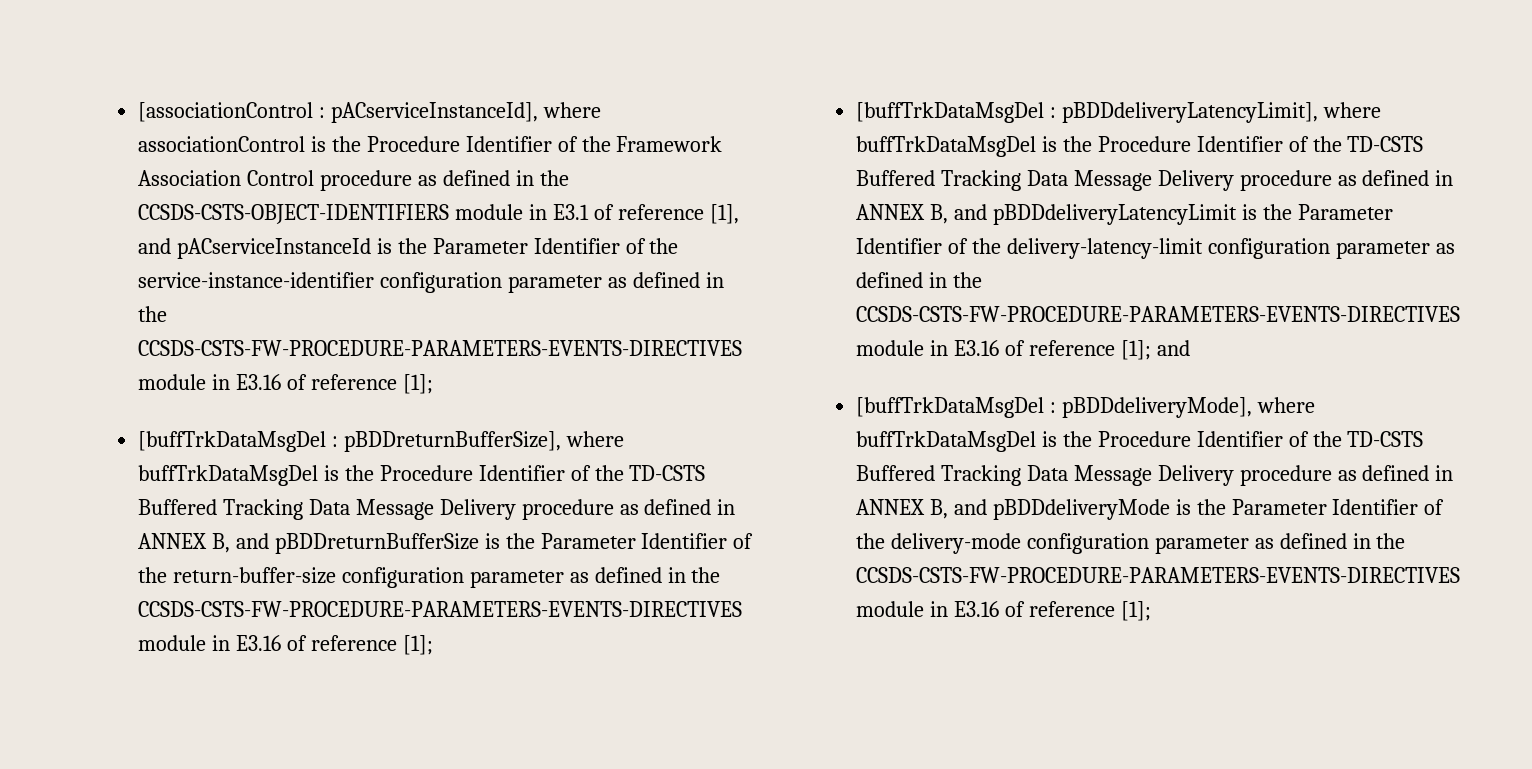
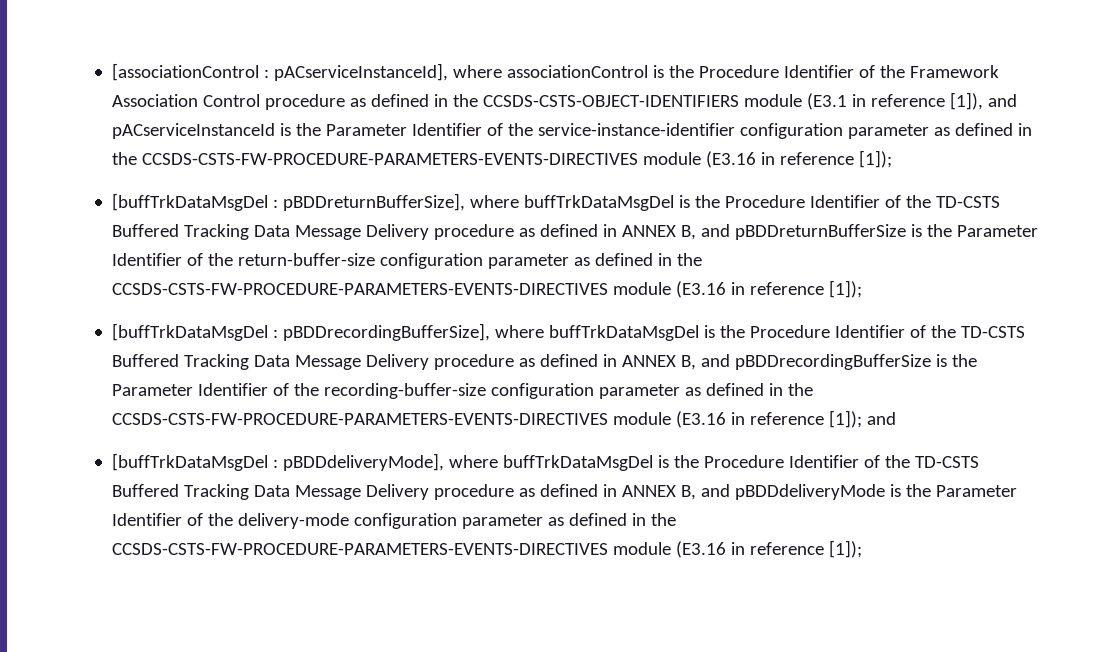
[528,204,739,224] in E3.1 of reference [1], -> [806,92,983,110] (E3.1 in reference [1]),
[211,374,433,394] in E3.16 of reference [1]; -> [705,150,892,168] (E3.16 in reference [1]);
[211,635,433,655] [855,102,1318,123] in E3.16 of reference [1]; // [buffTrkDataMsgDel : pBDDdeliveryLatencyLimit], -> [675,280,862,298] [111,323,490,341] (E3.16 in reference [1]); // [buffTrkDataMsgDel : pBDDrecordingBufferSize],
[992,204,1393,225] [855,238,1455,259] [855,272,982,288] [855,306,1460,322] [855,340,1151,360] pBDDdeliveryLatencyLimit is the Parameter Identifier of the delivery-latency-limit configuration parameter as defined in the CCSDS-CSTS-FW-PROCEDURE-PARAMETERS-EVENTS-DIRECTIVES module in E3.16 of reference [1]; -> [734,354,977,370] [111,383,813,399] [111,410,862,428] pBDDrecordingBufferSize is the Parameter Identifier of the recording-buffer-size configuration parameter as defined in the CCSDS-CSTS-FW-PROCEDURE-PARAMETERS-EVENTS-DIRECTIVES module (E3.16 in reference [1]);
[929,601,1151,621] in E3.16 of reference [1]; -> [675,540,862,558] (E3.16 in reference [1]);

